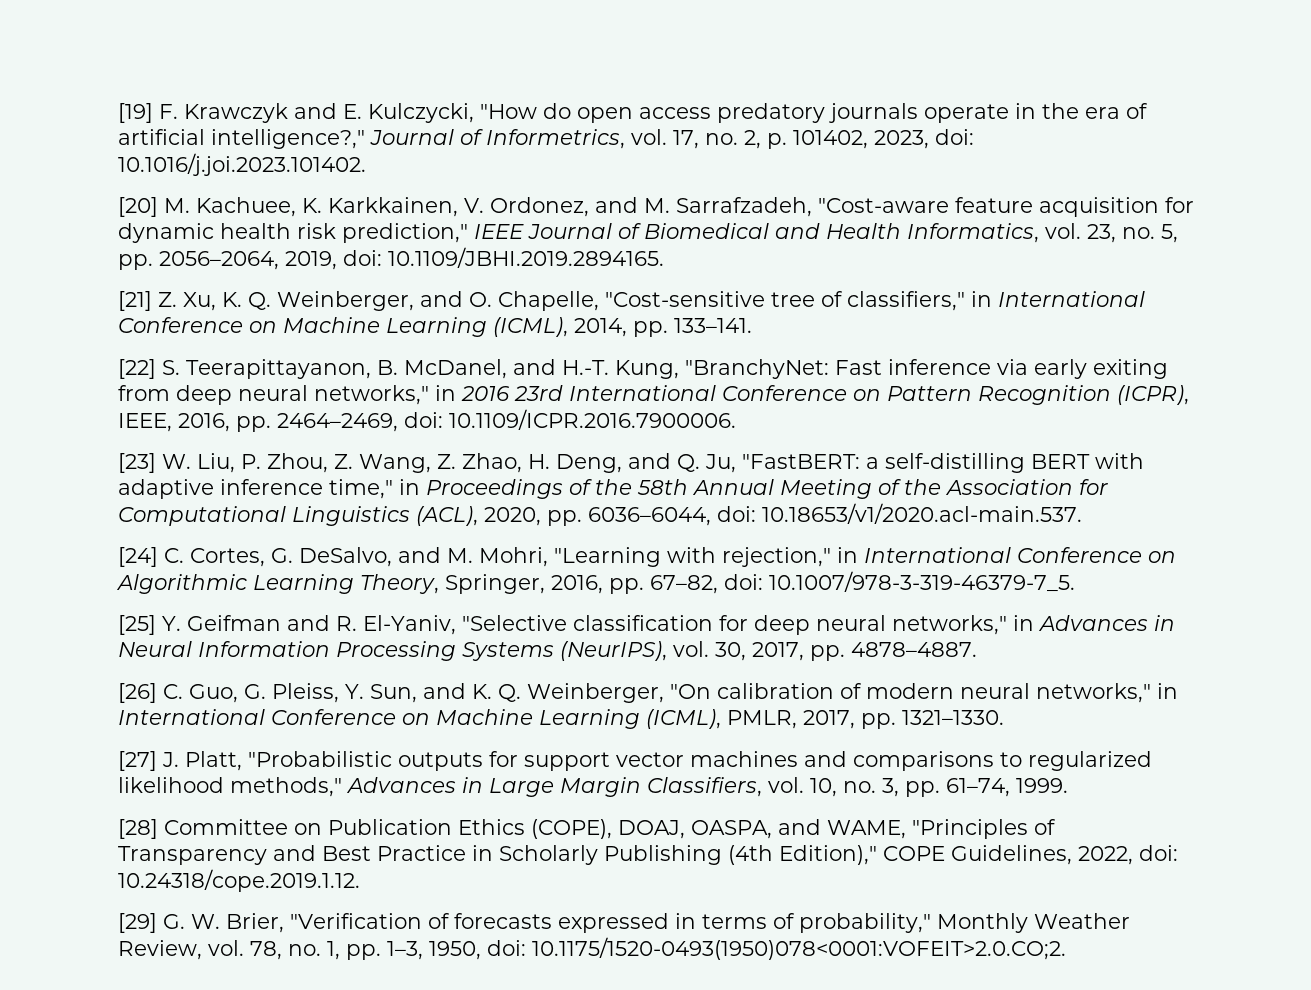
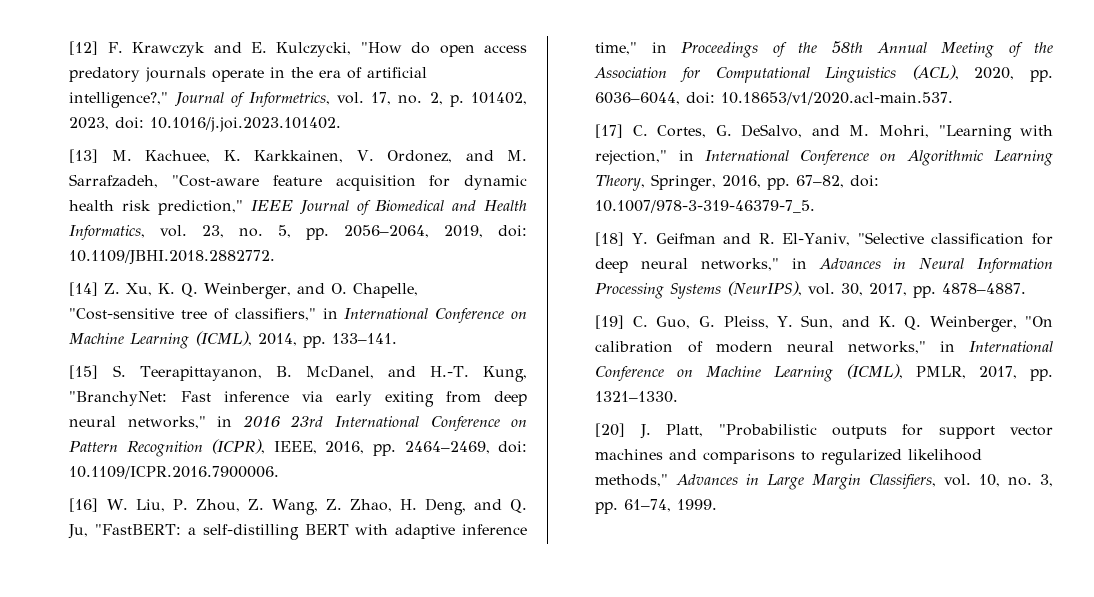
[117,103,153,123] [19] -> [69,41,99,55] [12]
[117,197,158,217] [20] -> [69,149,99,163] [13]
[387,247,664,268] [117,291,152,311] 10.1109/JBHI.2019.2894165. // [21] -> [69,250,276,265] [69,282,99,296] 10.1109/JBHI.2018.2882772. // [14]
[117,359,156,379] [22] -> [69,365,99,379] [15]
[117,453,156,473] [23] -> [69,498,99,512] [16]
[117,547,158,567] [24] -> [595,124,624,138] [17]
[117,615,156,635] [25] -> [595,232,625,246] [18]
[117,683,157,703] [26] -> [595,315,625,329] [19]
[117,751,157,771] [27] -> [595,423,626,437] [20]
[117,819,1056,839] [117,845,1178,865] [117,869,360,892] [117,913,1130,933] [117,937,1066,960] // [28] Committee on Publication Ethics (COPE), DOAJ, OASPA, and WAME, "Principles of Transparency and Best Practice in Scholarly Publishing (4th Edition)," COPE Guidelines, 2022, doi: 10.24318/cope.2019.1.12. // [29] G. W. Brier, "Verification of forecasts expressed in terms of probability," Monthly Weather Review, vol. 78, no. 1, pp. 1–3, 1950, doi: 10.1175/1520-0493(1950)078<0001:VOFEIT>2.0.CO;2. -> (718, 504) none

